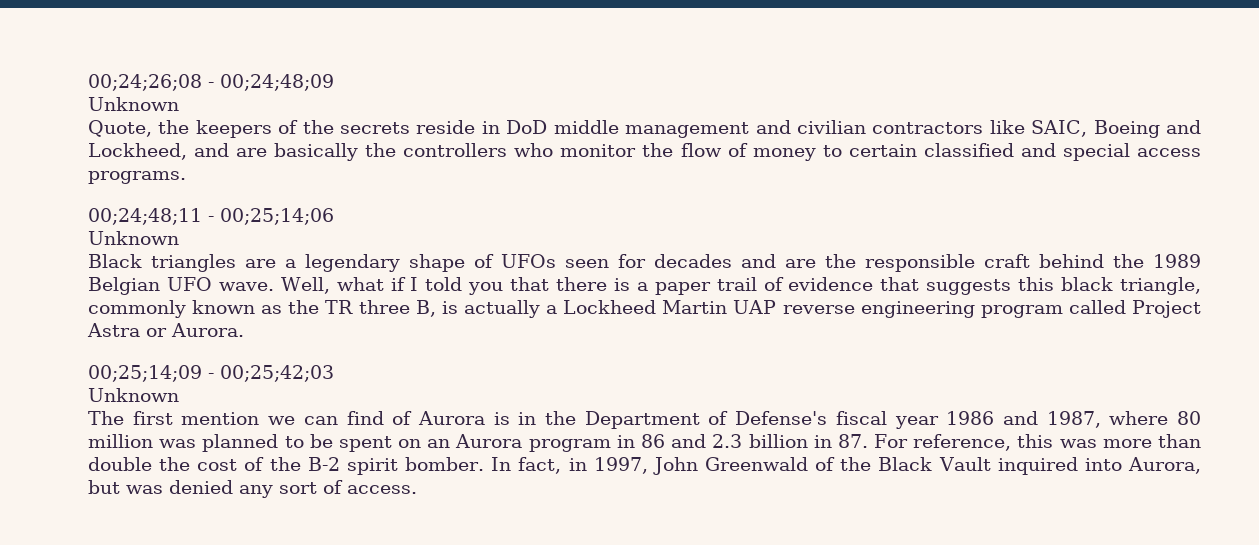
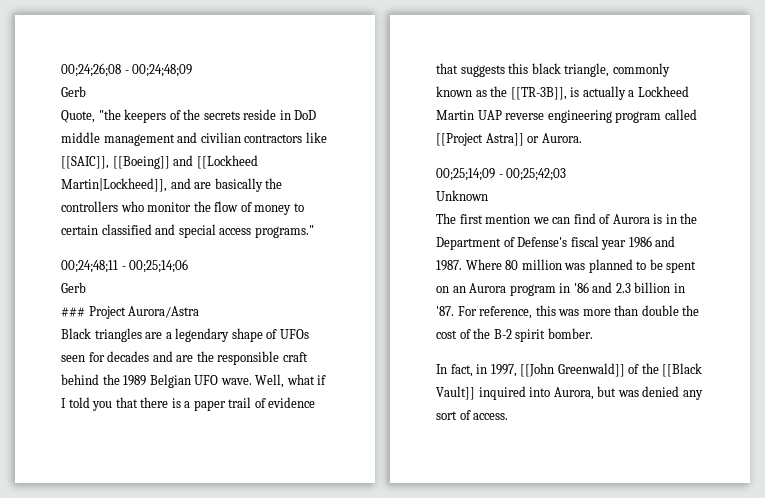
[88,97,179,111] Unknown -> [61,86,86,97] Gerb
[158,120,190,134] the -> [98,109,121,120] "the
[1031,120,1201,138] [88,143,187,160] SAIC, Boeing and Lockheed, -> [61,155,258,169] [61,178,167,192] [[SAIC]], [[Boeing]] and [[Lockheed Martin|Lockheed]],
[88,171,186,184] programs. -> [254,225,314,238] programs."
[88,231,179,245] Unknown -> [61,282,86,293] [61,306,200,319] Gerb // ### Project Aurora/Astra
[325,300,436,317] TR three B, -> [510,87,567,100] [[TR-3B]],
[1132,300,1201,318] [87,323,140,337] Project Astra -> [436,133,524,146] [[Project Astra]]
[1046,411,1169,428] 1987, where -> [436,259,502,271] 1987. Where
[641,434,666,448] 86 -> [573,282,589,293] '86
[837,434,868,448] 87. -> [436,306,454,316] '87.
(485, 464) none -> (593, 333) //
[652,457,991,475] John Greenwald of the Black Vault -> [520,363,703,377] [436,386,475,400] [[John Greenwald]] of the [[Black Vault]]

